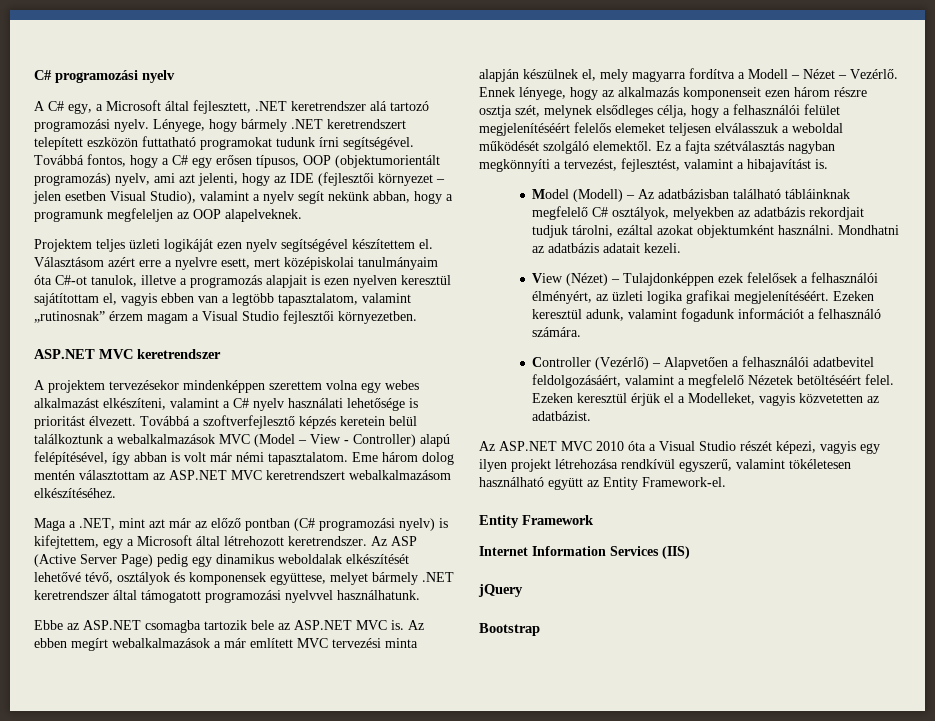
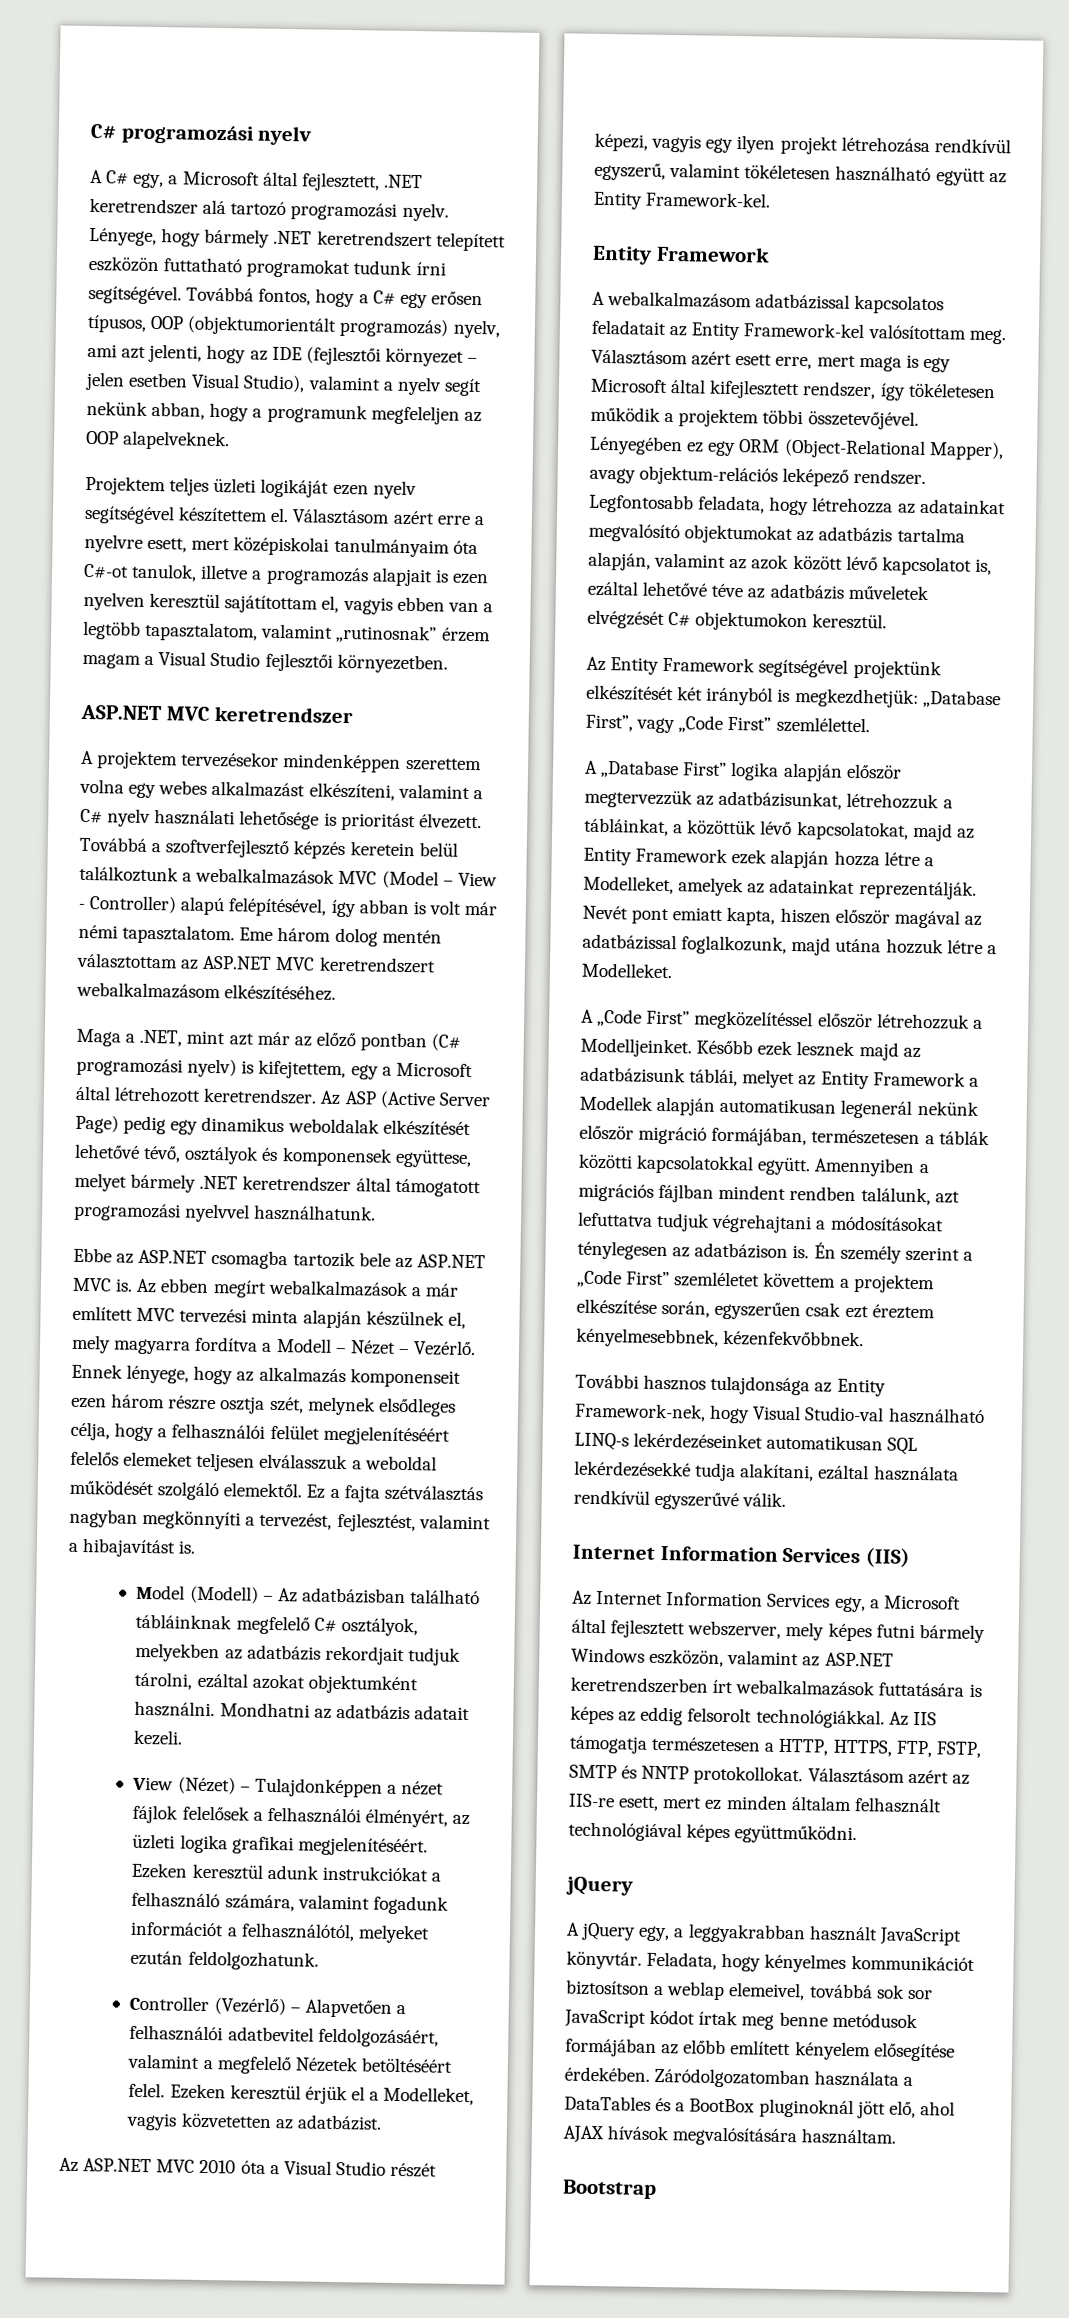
[718,273,744,283] ezek -> [387,1781,445,1796] [132,1804,179,1824] a nézet fájlok
[586,308,882,322] [532,327,582,337] adunk, valamint fogadunk információt a felhasználó számára. -> [266,1864,442,1882] [131,1891,449,1915] [130,1921,430,1944] [130,1950,319,1971] adunk instrukciókat a felhasználó számára, valamint fogadunk információt a felhasználótól, melyeket ezután feldolgozhatunk.
[642,477,726,487] Framework-el. -> [645,191,772,208] Framework-kel.
[479,546,690,559] [478,584,523,597] Internet Information Services (IIS) // jQuery -> [592,291,945,315] [591,319,1006,345] [591,348,951,373] [590,378,996,401] [590,406,919,430] [589,435,1004,461] [589,465,927,487] [589,493,1006,516] [588,522,965,544] [588,551,992,576] [587,580,929,601] [587,609,888,632] [586,656,942,680] [586,684,1001,709] [585,714,870,734] [584,759,902,782] [584,788,953,810] [584,817,975,842] [583,847,934,869] [583,875,977,900] [582,905,982,929] [582,933,997,956] [581,962,673,979] [581,1008,983,1031] [580,1037,921,1061] [580,1066,979,1090] [579,1095,979,1119] [579,1124,990,1147] [578,1153,929,1177] [578,1183,960,1206] [577,1211,944,1234] [577,1240,973,1264] [577,1269,935,1294] [576,1298,935,1321] [576,1327,865,1348] [575,1373,886,1397] [574,1402,985,1425] [574,1432,919,1455] [574,1460,959,1482] [573,1489,787,1511] [572,1544,911,1568] [572,1590,961,1613] [571,1618,985,1644] [571,1647,894,1668] [570,1676,982,1698] [570,1705,937,1729] [569,1735,981,1759] [569,1764,970,1786] [568,1793,942,1814] [568,1821,858,1845] [565,1876,633,1896] [566,1922,962,1946] [566,1950,975,1973] [566,1979,933,2001] [564,2009,918,2030] [565,2037,955,2062] [564,2066,914,2089] [564,2095,955,2119] [563,2125,897,2147] A webalkalmazásom adatbázissal kapcsolatos feladatait az Entity Framework-kel valósítottam meg. Választásom azért esett erre, mert maga is egy Microsoft által kifejlesztett rendszer, így tökéletesen működik a projektem többi összetevőjével. Lényegében ez egy ORM (Object-Relational Mapper), avagy objektum-relációs leképező rendszer. Legfontosabb feladata, hogy létrehozza az adatainkat megvalósító objektumokat az adatbázis tartalma alapján, valamint az azok között lévő kapcsolatot is, ezáltal lehetővé téve az adatbázis műveletek elvégzését C# objektumokon keresztül. // Az Entity Framework segítségével projektünk elkészítését két irányból is megkezdhetjük: „Database First”, vagy „Code First” szemlélettel. // A „Database First” logika alapján először megtervezzük az adatbázisunkat, létrehozzuk a tábláinkat, a közöttük lévő kapcsolatokat, majd az Entity Framework ezek alapján hozza létre a Modelleket, amelyek az adatainkat reprezentálják. Nevét pont emiatt kapta, hiszen először magával az adatbázissal foglalkozunk, majd utána hozzuk létre a Modelleket. // A „Code First” megközelítéssel először létrehozzuk a Modelljeinket. Később ezek lesznek majd az adatbázisunk táblái, melyet az Entity Framework a Modellek alapján automatikusan legenerál nekünk először migráció formájában, természetesen a táblák közötti kapcsolatokkal együtt. Amennyiben a migrációs fájlban mindent rendben találunk, azt lefuttatva tudjuk végrehajtani a módosításokat ténylegesen az adatbázison is. Én személy szerint a „Code First” szemléletet követtem a projektem elkészítése során, egyszerűen csak ezt éreztem kényelmesebbnek, kézenfekvőbbnek. // További hasznos tulajdonsága az Entity Framework-nek, hogy Visual Studio-val használható LINQ-s lekérdezéseinket automatikusan SQL lekérdezésekké tudja alakítani, ezáltal használata rendkívül egyszerűvé válik. // Internet Information Services (IIS) // Az Internet Information Services egy, a Microsoft által fejlesztett webszerver, mely képes futni bármely Windows eszközön, valamint az ASP.NET keretrendszerben írt webalkalmazások futtatására is képes az eddig felsorolt technológiákkal. Az IIS támogatja természetesen a HTTP, HTTPS, FTP, FSTP, SMTP és NNTP protokollokat. Választásom azért az IIS-re esett, mert ez minden általam felhasznált technológiával képes együttműködni. // jQuery // A jQuery egy, a leggyakrabban használt JavaScript könyvtár. Feladata, hogy kényelmes kommunikációt biztosítson a weblap elemeivel, továbbá sok sor JavaScript kódot írtak meg benne metódusok formájában az előbb említett kényelem elősegítése érdekében. Záródolgozatomban használata a DataTables és a BootBox pluginoknál jött elő, ahol AJAX hívások megvalósítására használtam.

